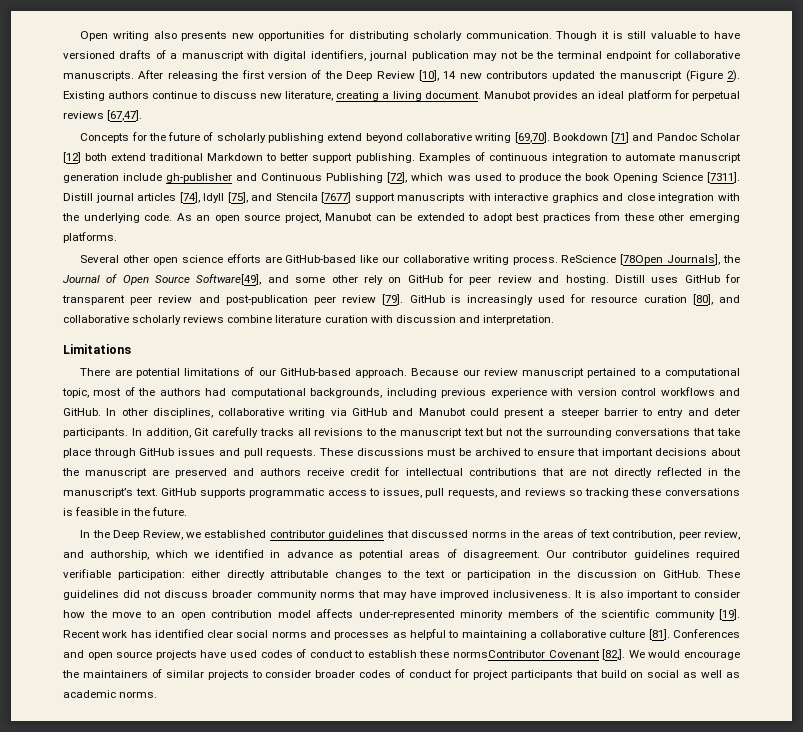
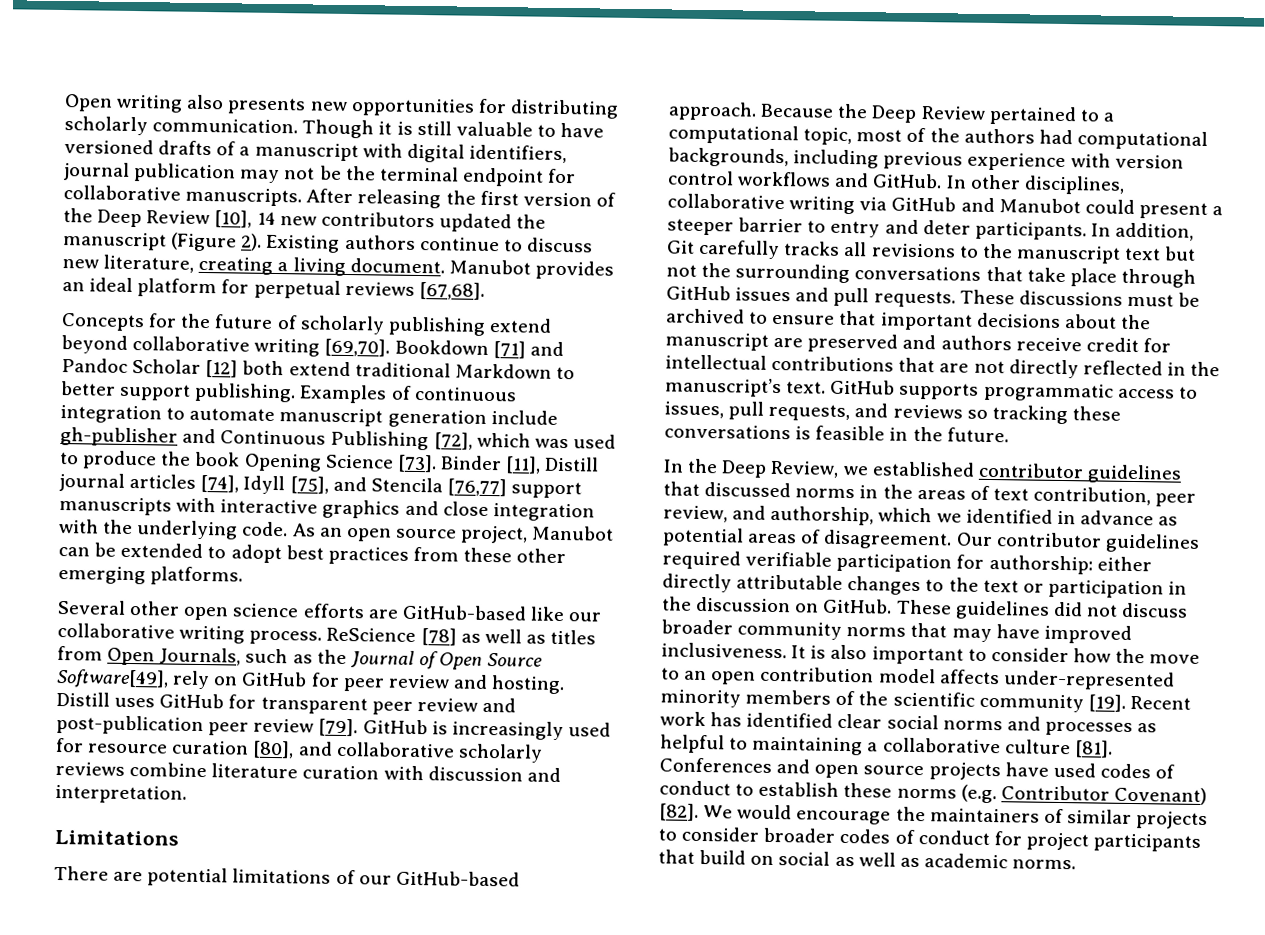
[107,110,143,121] [67,47]. -> [418,281,485,300] [67,68].
[707,172,740,183] [7311]. -> [396,454,542,474] [73]. Binder [11],
[321,192,352,203] [7677] -> [446,478,507,497] [76,77]
[620,254,721,265] [78Open Journals], -> [420,628,597,646] [57,645,313,666] [78] as well as titles from Open Journals, such as
[267,275,358,283] and some other -> (169, 678) none
[462,368,585,378] our review manuscript -> [837,103,986,123] the Deep Review
[117,570,185,580] participation: -> [836,553,1093,575] participation for authorship:
[453,649,626,660] normsContributor Covenant [82,]. -> [896,784,1207,806] [659,803,699,821] norms (e.g. Contributor Covenant) [82].

